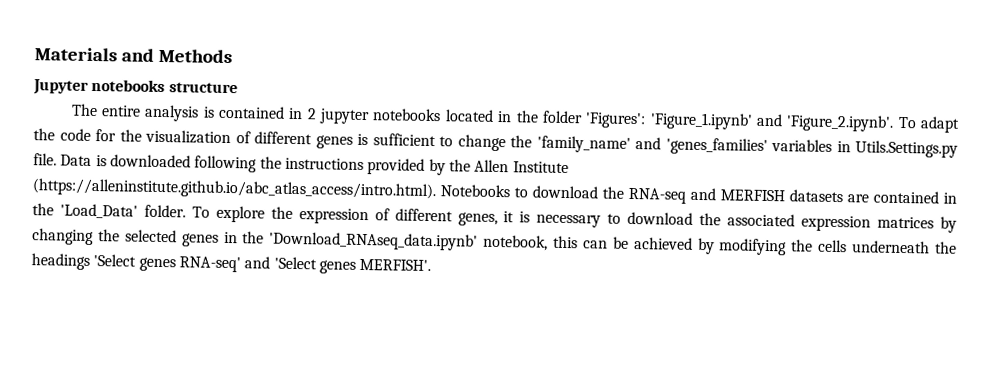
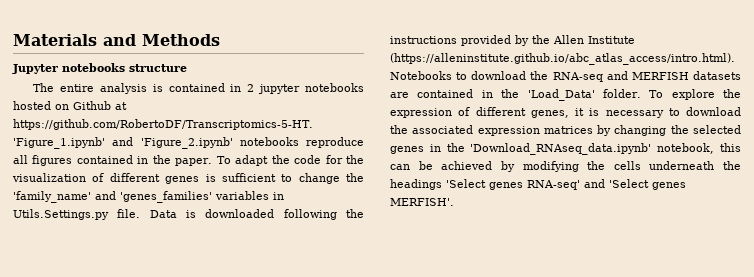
[444,109,895,132] located in the folder 'Figures': 'Figure_1.ipynb' and 'Figure_2.ipynb'. -> [13,101,127,110] [13,119,313,130] [13,137,364,149] [13,155,213,166] hosted on Github at https://github.com/RobertoDF/Transcriptomics-5-HT. 'Figure_1.ipynb' and 'Figure_2.ipynb' notebooks reproduce all figures contained in the paper.

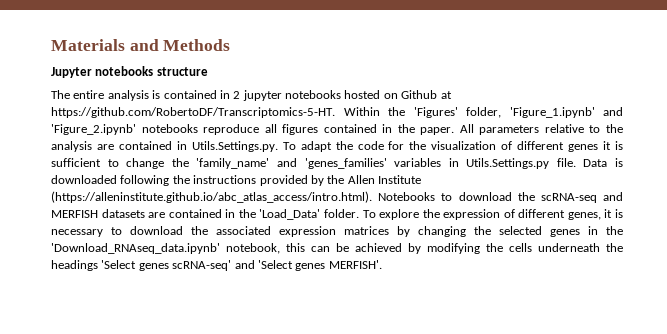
(313, 124) none -> [343,107,501,118] Within the 'Figures' folder,
(213, 162) none -> [459,124,624,135] [51,141,278,152] All parameters relative to the analysis are contained in Utils.Settings.py.
(200, 180) none -> [603,141,612,150] it
[552,72,603,82] RNA-seq -> [540,193,597,203] scRNA-seq
[527,180,580,190] RNA-seq' -> [172,260,232,271] scRNA-seq'

